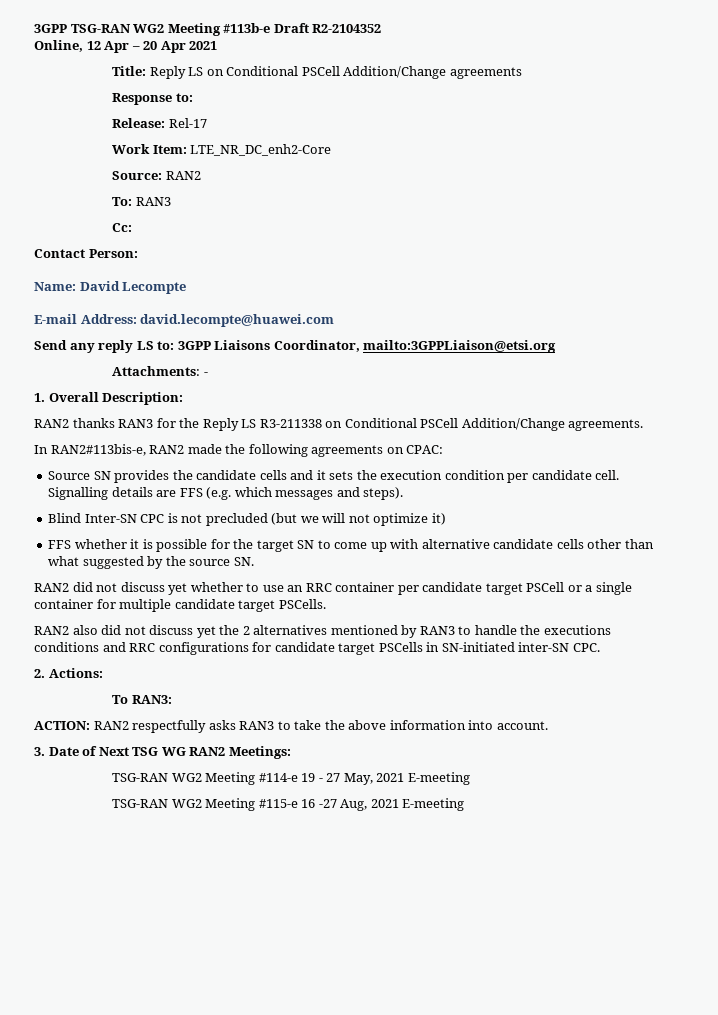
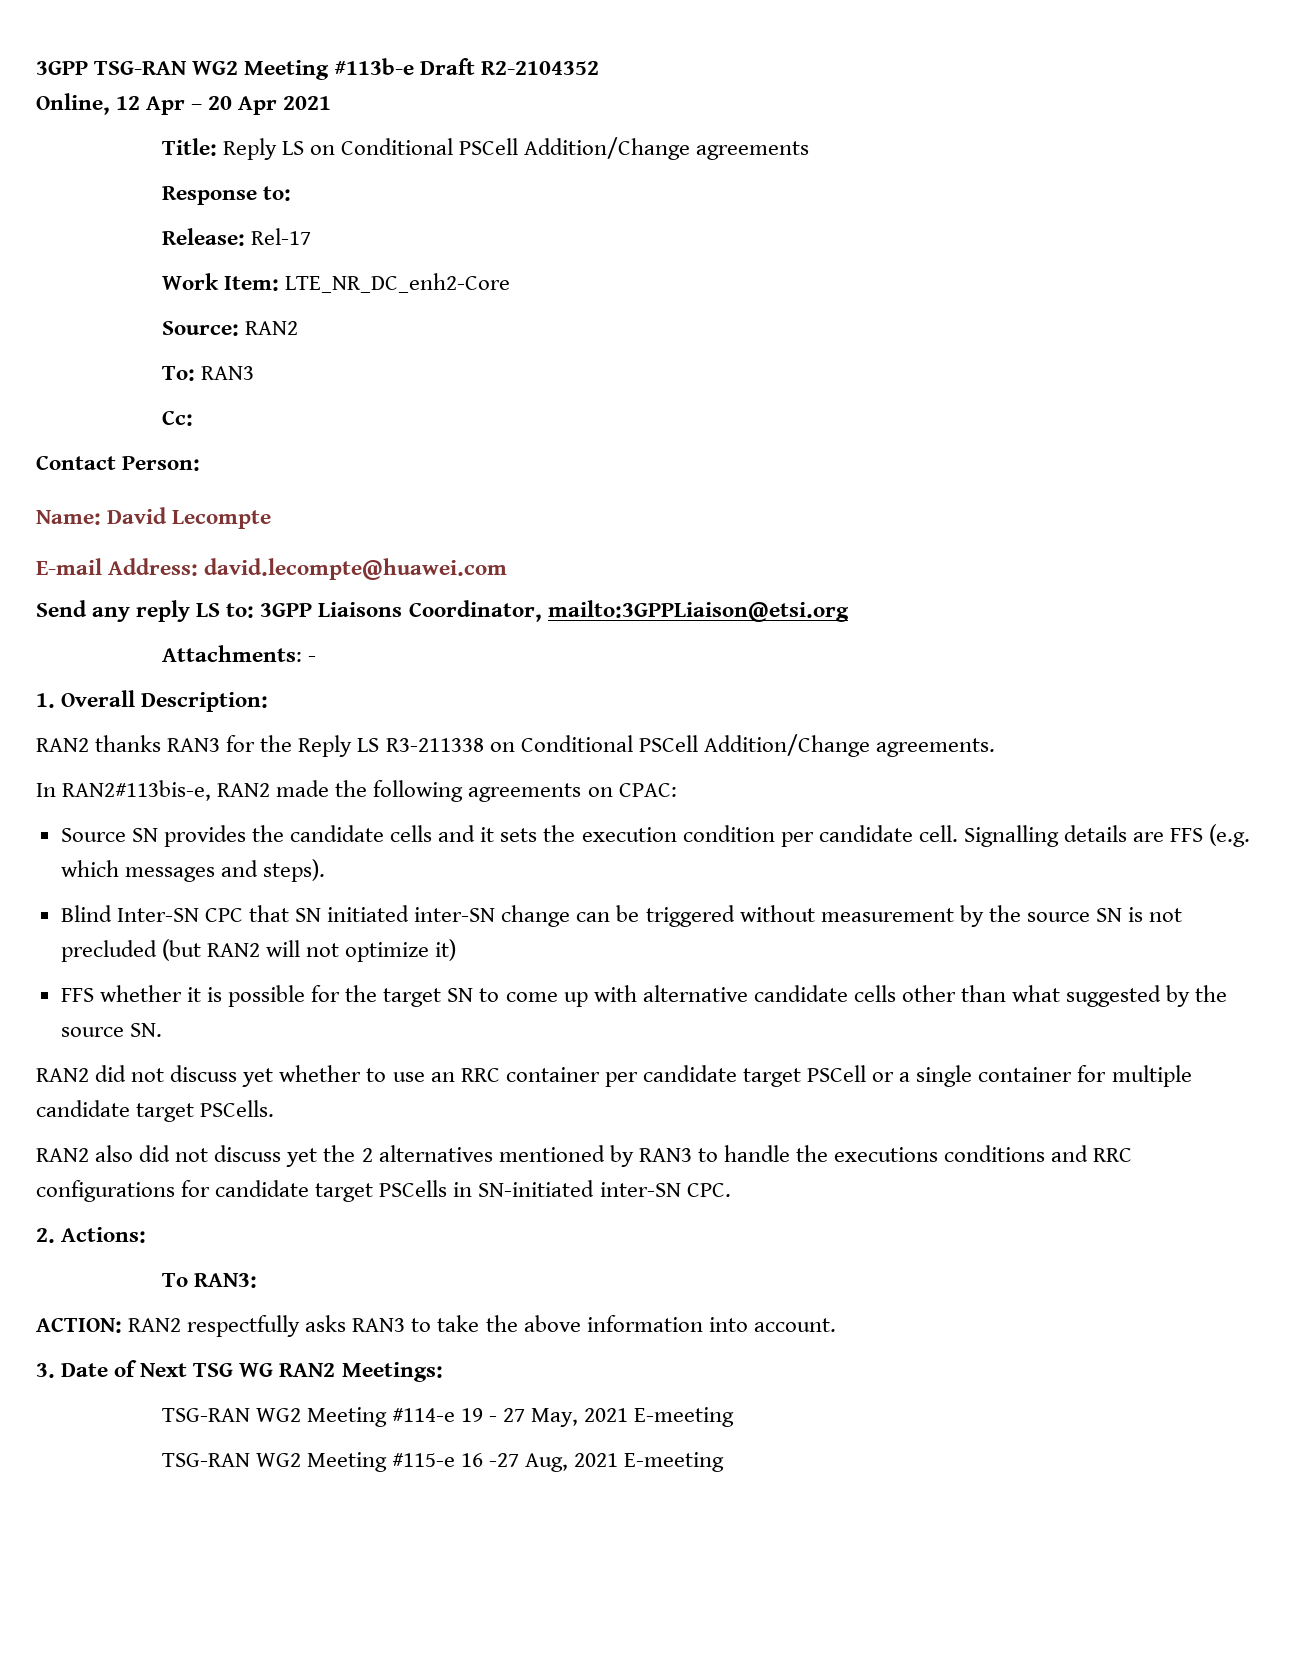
(165, 518) none -> [248,905,1122,927] that SN initiated inter-SN change can be triggered without measurement by the source SN
[300,516,319,523] we -> [206,943,260,957] RAN2

